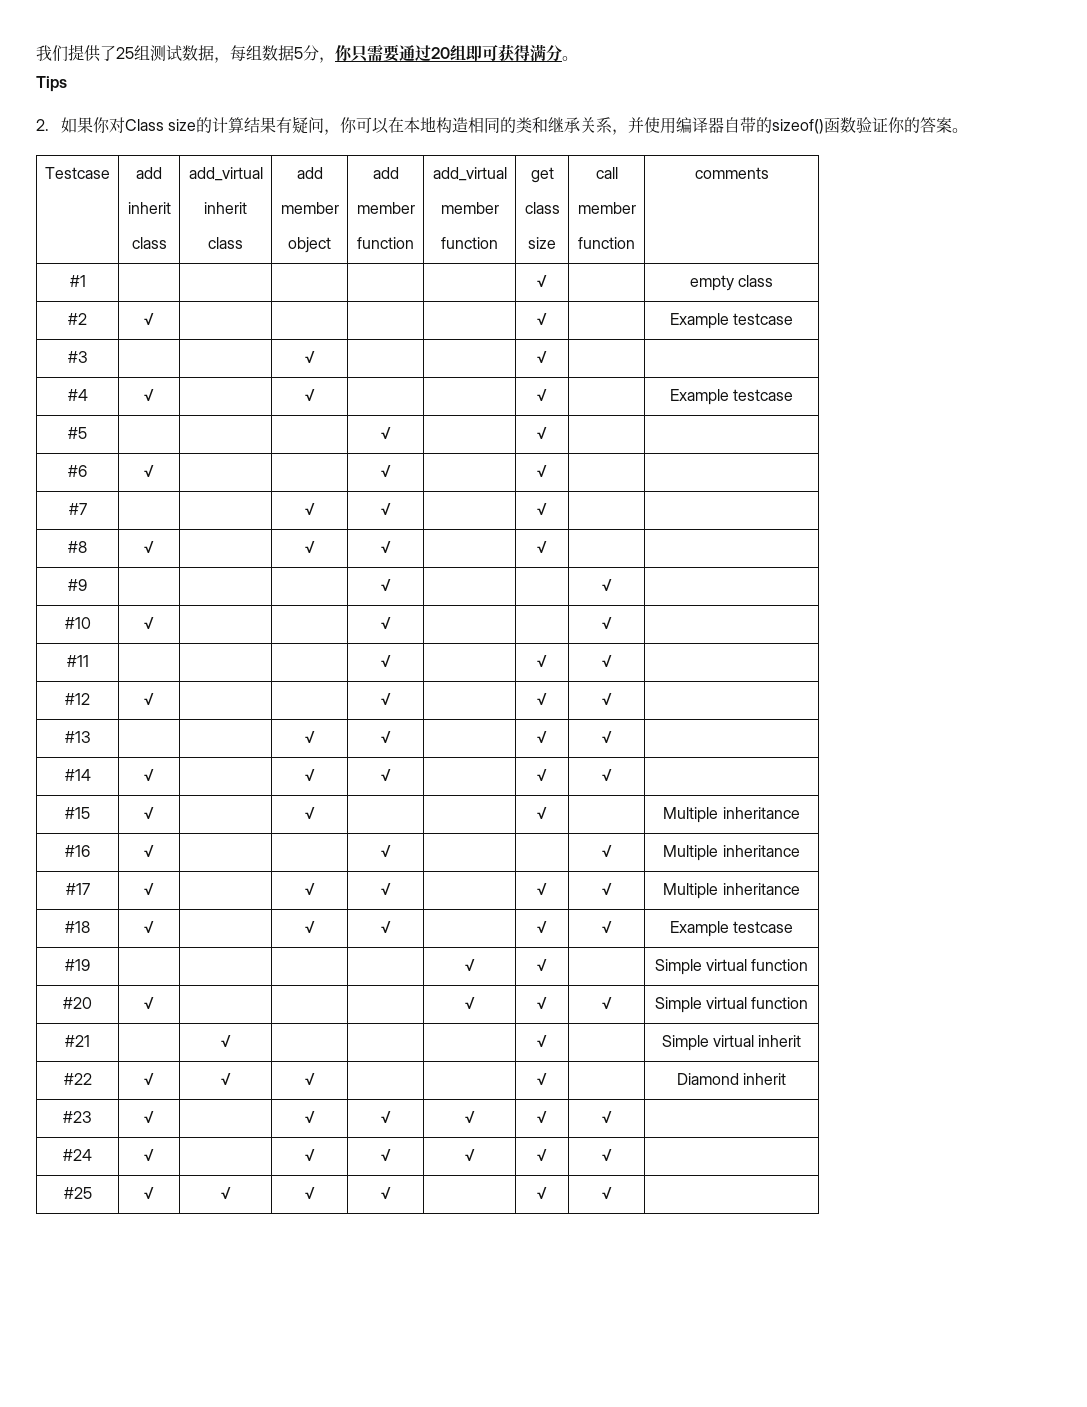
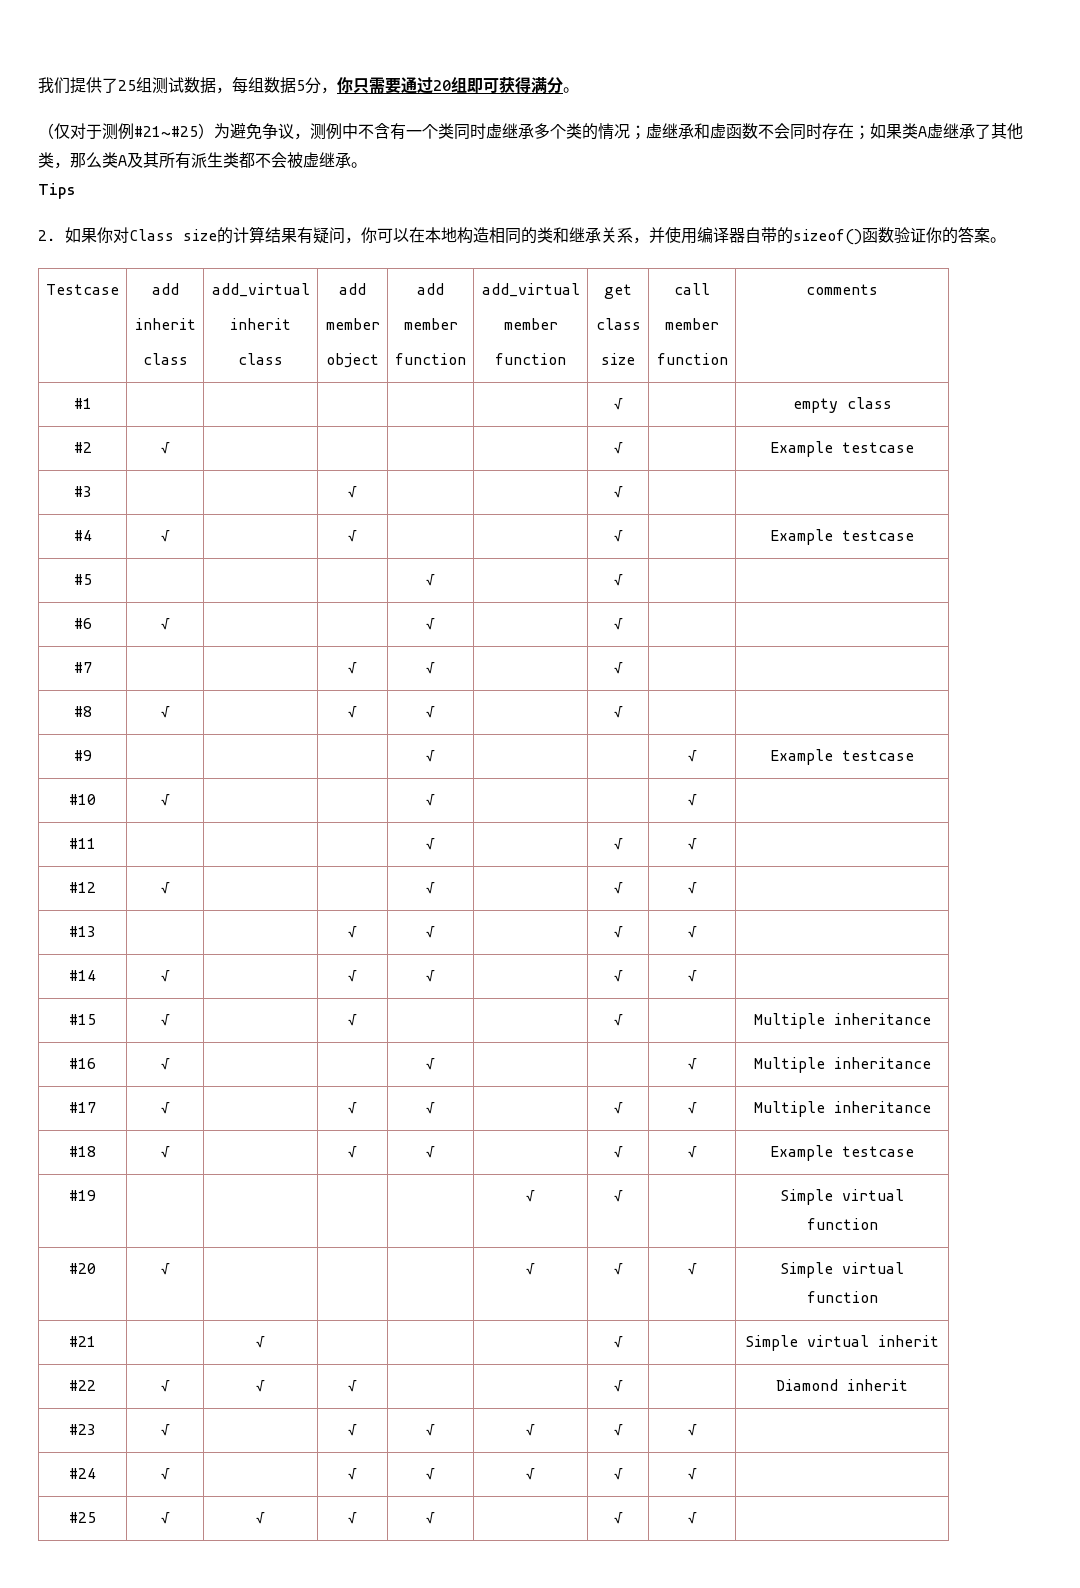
(578, 58) none -> [38,123,1023,140] [38,152,367,169] // （仅对于测例#21~#25）为避免争议，测例中不含有一个类同时虚继承多个类的情况；虚继承和虚函数不会同时存在；如果类A虚继承了其他类，那么类A及其所有派生类都不会被虚继承。
(612, 585) none -> [770,749,914,765] Example testcase

